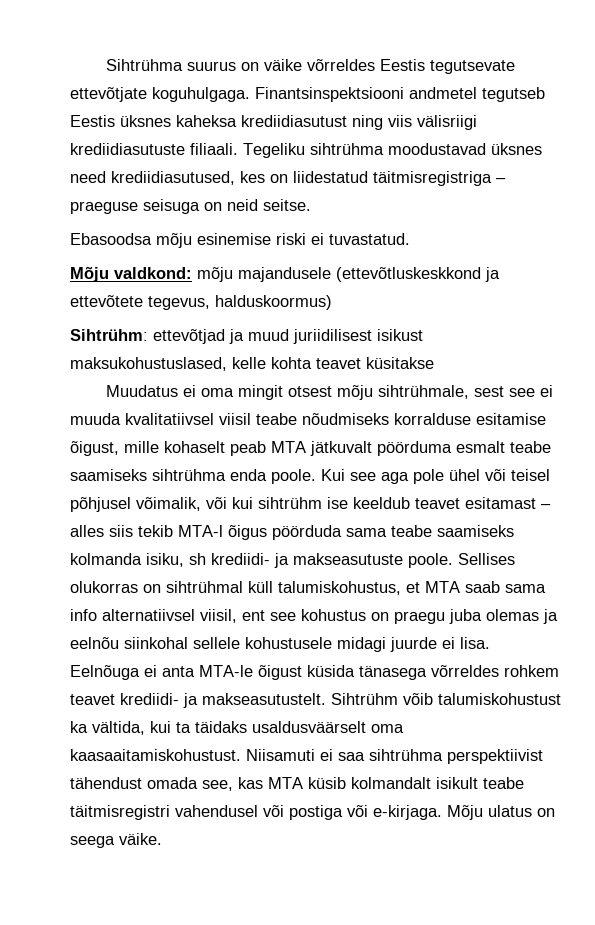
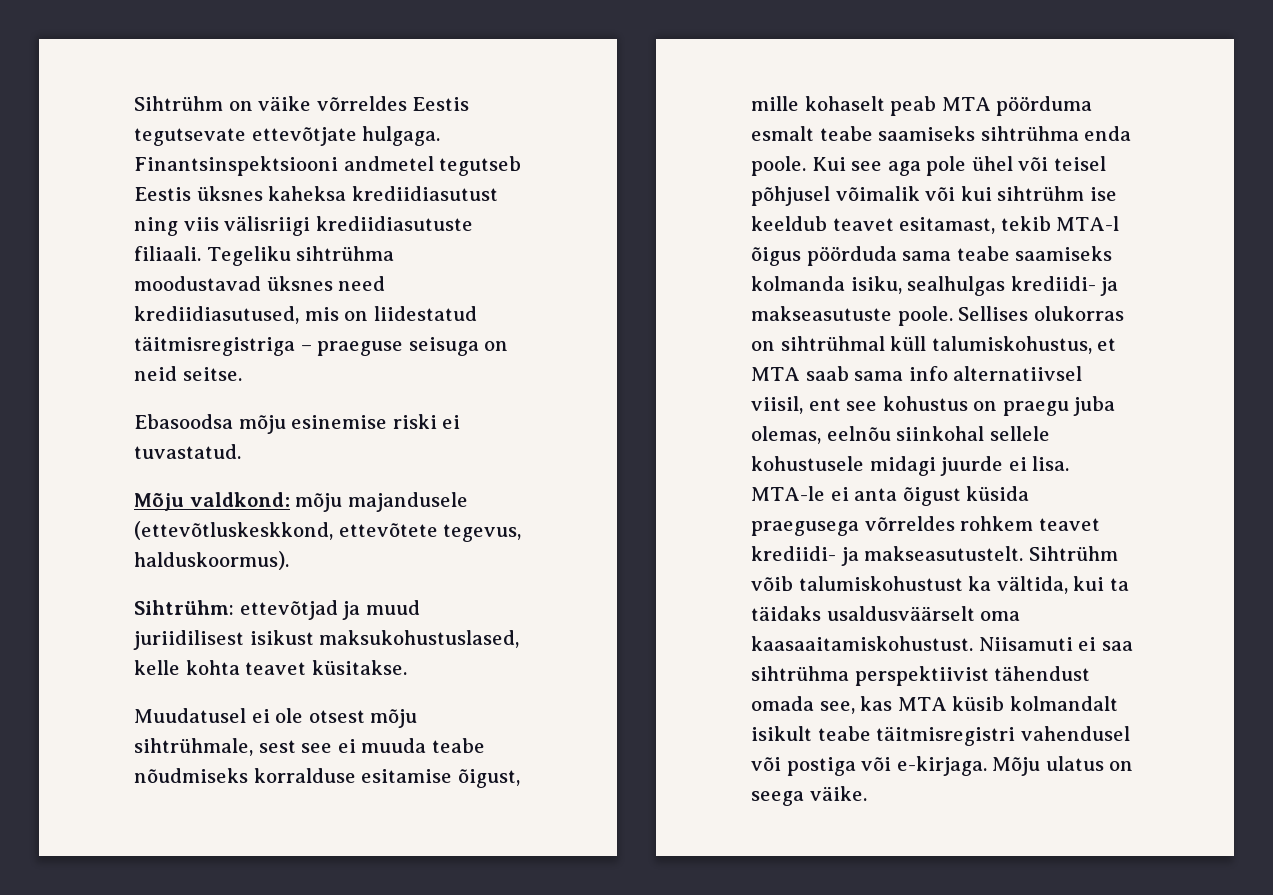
[106,59,237,71] Sihtrühma suurus -> [134,96,223,111] Sihtrühm
[152,87,250,102] koguhulgaga. -> [362,126,441,146] hulgaga.
[240,171,265,183] kes -> [304,307,339,321] mis
[336,267,500,282] (ettevõtluskeskkond ja -> [134,521,333,540] (ettevõtluskeskkond,
[215,295,332,310] halduskoormus) -> [134,551,289,570] halduskoormus).
[366,357,434,369] [106,385,284,400] küsitakse // Muudatus ei oma mingit -> [311,660,407,675] [134,708,304,723] küsitakse. // Muudatusel ei ole
[125,413,251,425] kvalitatiivsel viisil -> (427, 745) none
[310,441,372,456] jätkuvalt -> (991, 104) none
[136,497,201,511] võimalik, -> [835,186,920,201] võimalik
[465,497,551,509] [70,525,133,537] esitamast – alles siis -> [899,217,996,234] esitamast,
[189,553,206,565] sh -> [907,276,1006,296] sealhulgas
[486,609,558,624] olemas ja -> [751,426,821,444] olemas,
[70,665,140,680] Eelnõuga -> [751,486,825,501] MTA-le
[199,665,253,677] MTA-le -> (898, 494) none
[359,666,427,680] tänasega -> [751,521,859,536] praegusega

